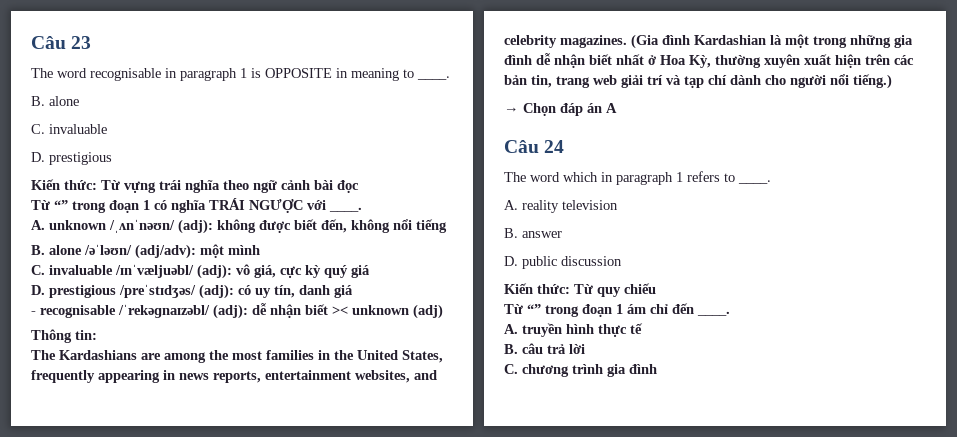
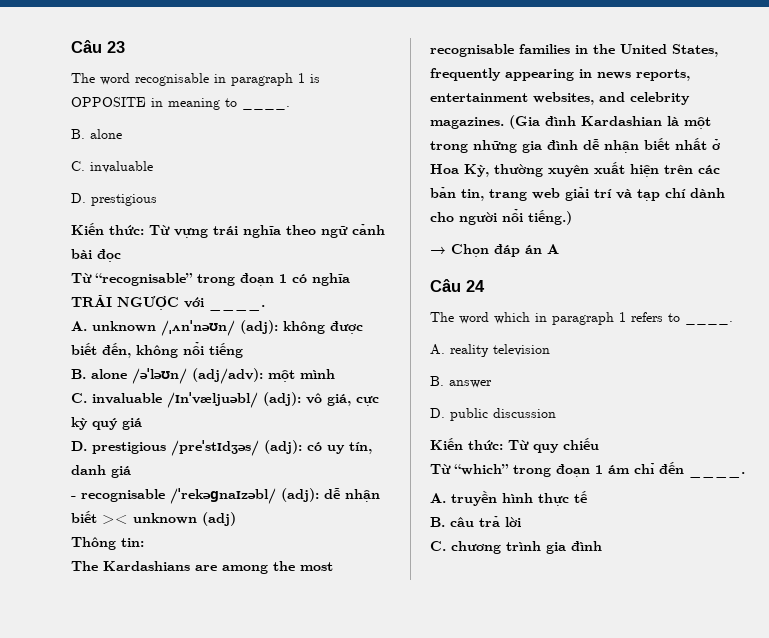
[54,200,68,210] “” -> [95,273,193,286] “recognisable”
(262, 355) none -> [430,44,514,57] recognisable
[527,304,541,314] “” -> [454,464,509,475] “which”

